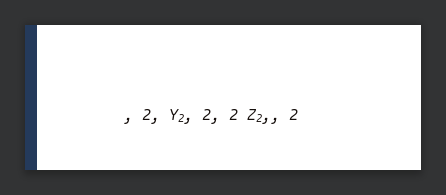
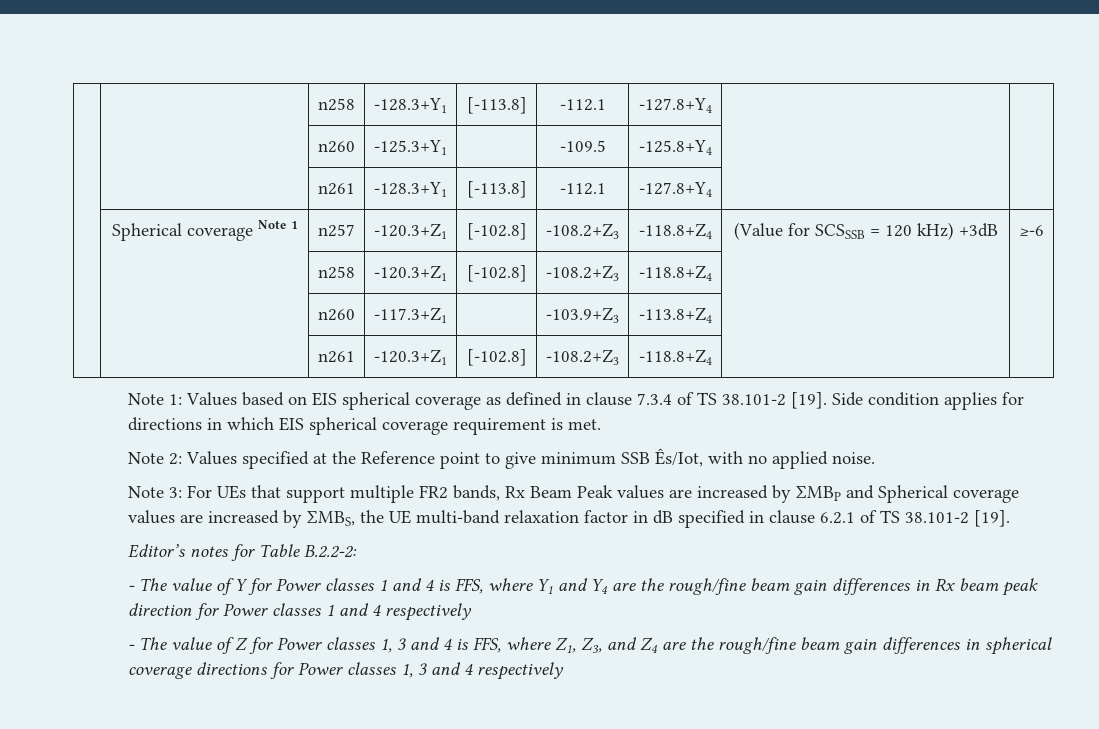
[124,109,299,124] , 2, Y2, 2, 2 Z2,, 2 -> [318,98,355,111] [373,98,447,113] [466,97,527,114] [559,99,606,111] [638,98,712,113] [318,141,355,153] [373,140,447,155] [559,140,606,152] [638,140,712,155] [318,183,355,195] [373,182,447,197] [466,181,527,198] [559,183,606,195] [638,182,712,197] [111,220,298,241] [318,224,355,237] [373,223,447,239] [466,223,527,240] [546,223,619,239] [638,223,712,239] [733,222,998,240] [1019,225,1044,236] [318,266,355,279] [373,265,447,281] [466,265,527,282] [546,265,619,281] [638,265,712,281] [318,309,355,321] [373,307,447,323] [546,307,619,323] [638,307,712,323] [318,351,355,363] [373,349,447,365] [466,349,527,366] [546,349,619,365] [638,349,712,365] [127,392,1024,410] [127,417,601,435] [127,448,875,469] [127,485,1019,503] [127,510,1010,528] [127,544,357,561] [127,578,1038,596] [127,603,472,621] [127,637,1052,655] [127,662,564,680] | | n258 | -128.3+Y1 | [-113.8] | -112.1 | -127.8+Y4 | | // | | n260 | -125.3+Y1 | | -109.5 | -125.8+Y4 | | // | | n261 | -128.3+Y1 | [-113.8] | -112.1 | -127.8+Y4 | | // | Spherical coverage Note 1 | n257 | -120.3+Z1 | [-102.8] | -108.2+Z3 | -118.8+Z4 | (Value for SCSSSB = 120 kHz) +3dB | ≥-6 // | | n258 | -120.3+Z1 | [-102.8] | -108.2+Z3 | -118.8+Z4 | | // | | n260 | -117.3+Z1 | | -103.9+Z3 | -113.8+Z4 | | // | | n261 | -120.3+Z1 | [-102.8] | -108.2+Z3 | -118.8+Z4 | | // Note 1: Values based on EIS spherical coverage as defined in clause 7.3.4 of TS 38.101-2 [19]. Side condition applies for directions in which EIS spherical coverage requirement is met. // Note 2: Values specified at the Reference point to give minimum SSB Ês/Iot, with no applied noise. // Note 3: For UEs that support multiple FR2 bands, Rx Beam Peak values are increased by ΣMBP and Spherical coverage values are increased by ΣMBS, the UE multi-band relaxation factor in dB specified in clause 6.2.1 of TS 38.101-2 [19]. // Editor’s notes for Table B.2.2-2: // - The value of Y for Power classes 1 and 4 is FFS, where Y1 and Y4 are the rough/fine beam gain differences in Rx beam peak direction for Power classes 1 and 4 respectively // - The value of Z for Power classes 1, 3 and 4 is FFS, where Z1, Z3, and Z4 are the rough/fine beam gain differences in spherical coverage directions for Power classes 1, 3 and 4 respectively

